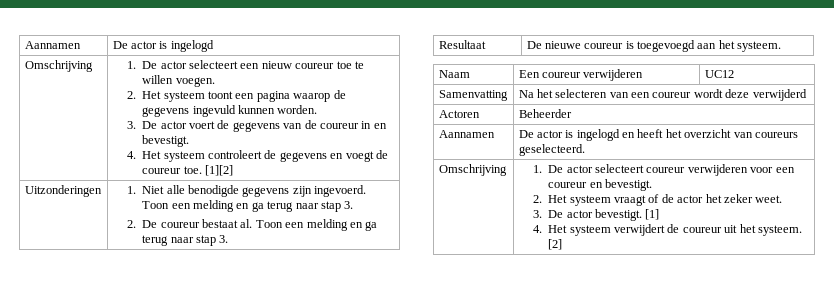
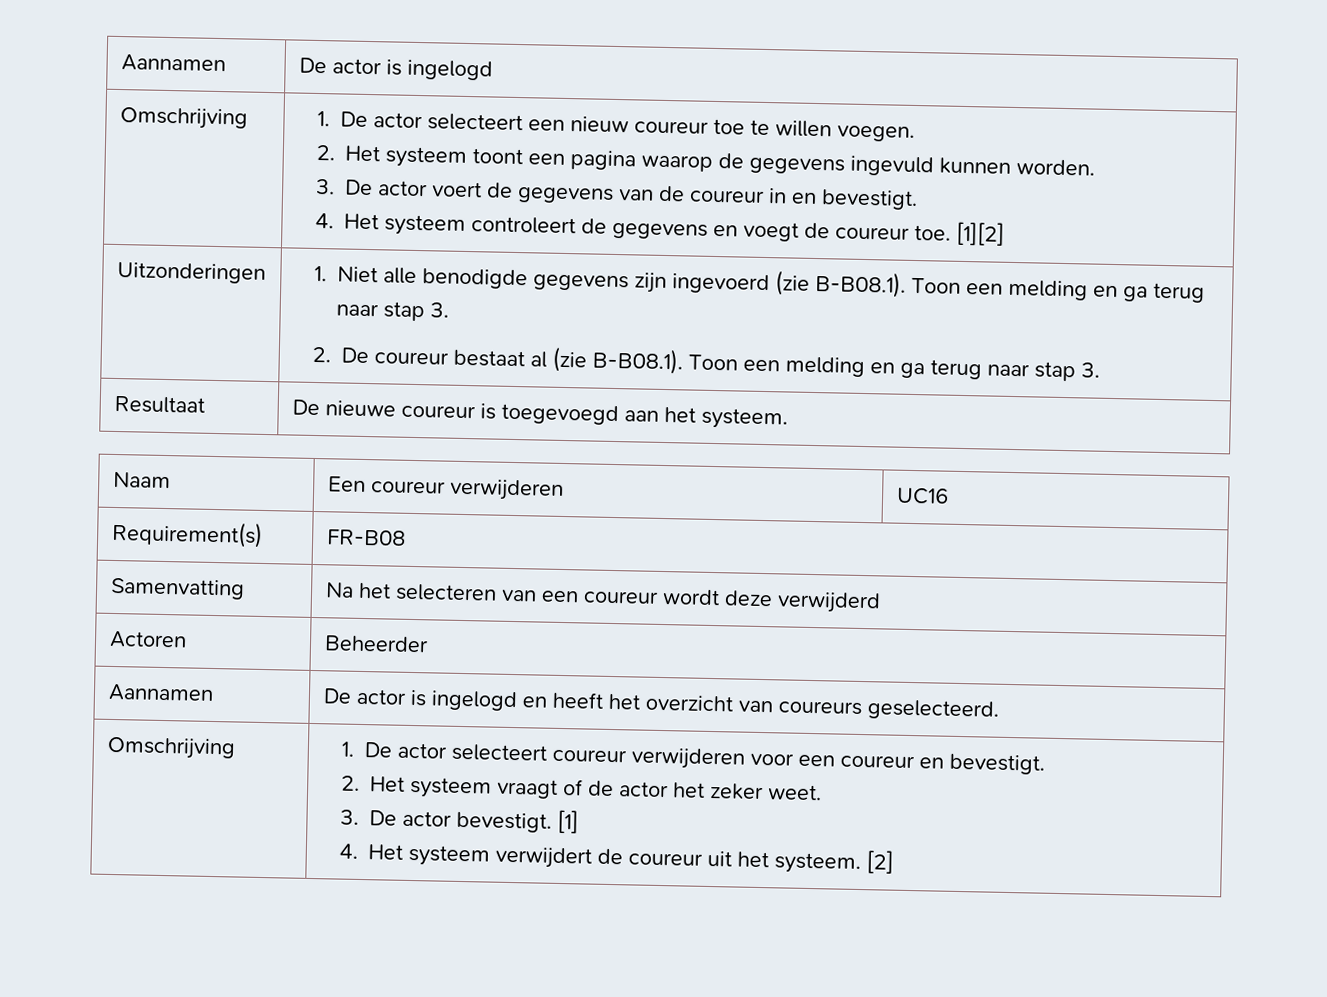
[314,185,367,197] ingevoerd. -> [672,270,907,298] ingevoerd (zie B-B08.1).
[240,219,253,228] al. -> [530,346,684,375] al (zie B-B08.1).
[704,70,734,78] UC12 -> [895,487,949,505] [110,519,263,548] [326,529,406,546] UC16 // Requirement(s) | FR-B08

